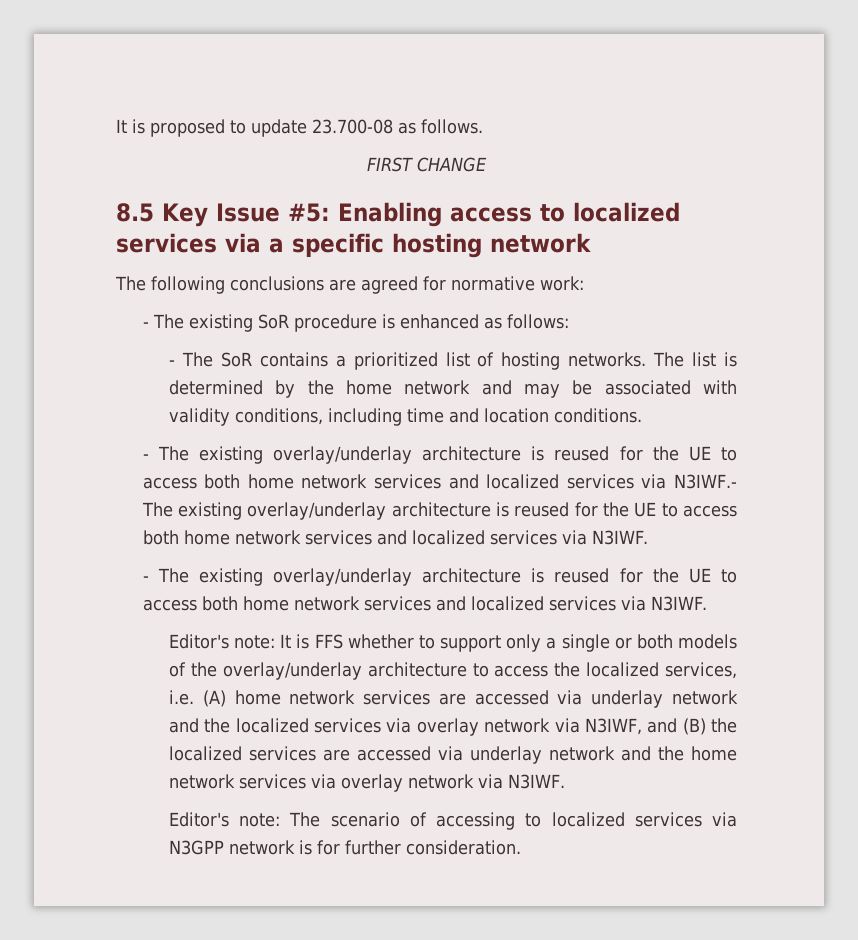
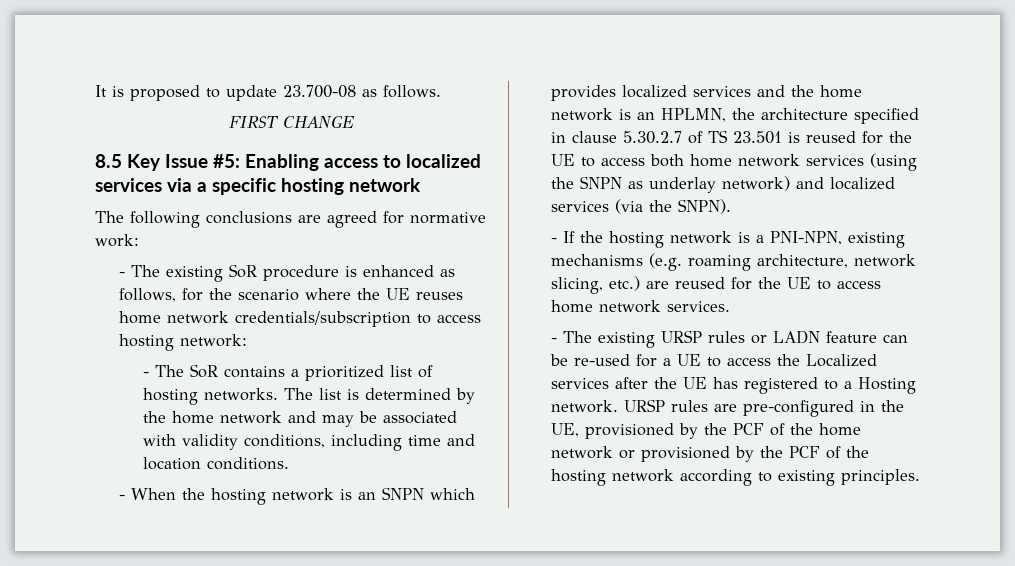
[506,314,569,329] follows: -> [118,288,463,302] [118,311,481,327] [118,334,247,351] follows, for the scenario where the UE reuses home network credentials/subscription to access hosting network:
[157,446,522,464] The existing overlay/underlay architecture -> [130,487,475,505] [550,85,862,101] [550,108,919,124] [550,130,782,144] When the hosting network is an SNPN which provides localized services and the home network is an HPLMN, the architecture specified in clause 5.30.2.7 of TS 23.501
[448,474,738,489] [141,502,737,520] [142,530,649,545] [142,568,738,586] [142,596,708,611] [169,634,737,652] [169,662,738,680] [169,690,738,708] [169,718,737,736] [169,746,737,764] [169,774,566,792] [169,812,738,830] [169,840,522,855] and localized services via N3IWF.- The existing overlay/underlay architecture is reused for the UE to access both home network services and localized services via N3IWF. // - The existing overlay/underlay architecture is reused for the UE to access both home network services and localized services via N3IWF. // Editor's note: It is FFS whether to support only a single or both models of the overlay/underlay architecture to access the localized services, i.e. (A) home network services are accessed via underlay network and the localized services via overlay network via N3IWF, and (B) the localized services are accessed via underlay network and the home network services via overlay network via N3IWF. // Editor's note: The scenario of accessing to localized services via N3GPP network is for further consideration. -> [869,153,917,171] [550,176,895,193] [550,199,731,214] [550,231,905,248] [550,253,916,271] [550,276,881,294] [550,300,730,313] [550,330,908,348] [549,354,877,367] [550,377,916,394] [550,399,904,417] [550,423,861,439] [550,446,869,462] [550,469,920,486] (using the SNPN as underlay network) and localized services (via the SNPN). // - If the hosting network is a PNI-NPN, existing mechanisms (e.g. roaming architecture, network slicing, etc.) are reused for the UE to access home network services. // - The existing URSP rules or LADN feature can be re-used for a UE to access the Localized services after the UE has registered to a Hosting network. URSP rules are pre-configured in the UE, provisioned by the PCF of the home network or provisioned by the PCF of the hosting network according to existing principles.

